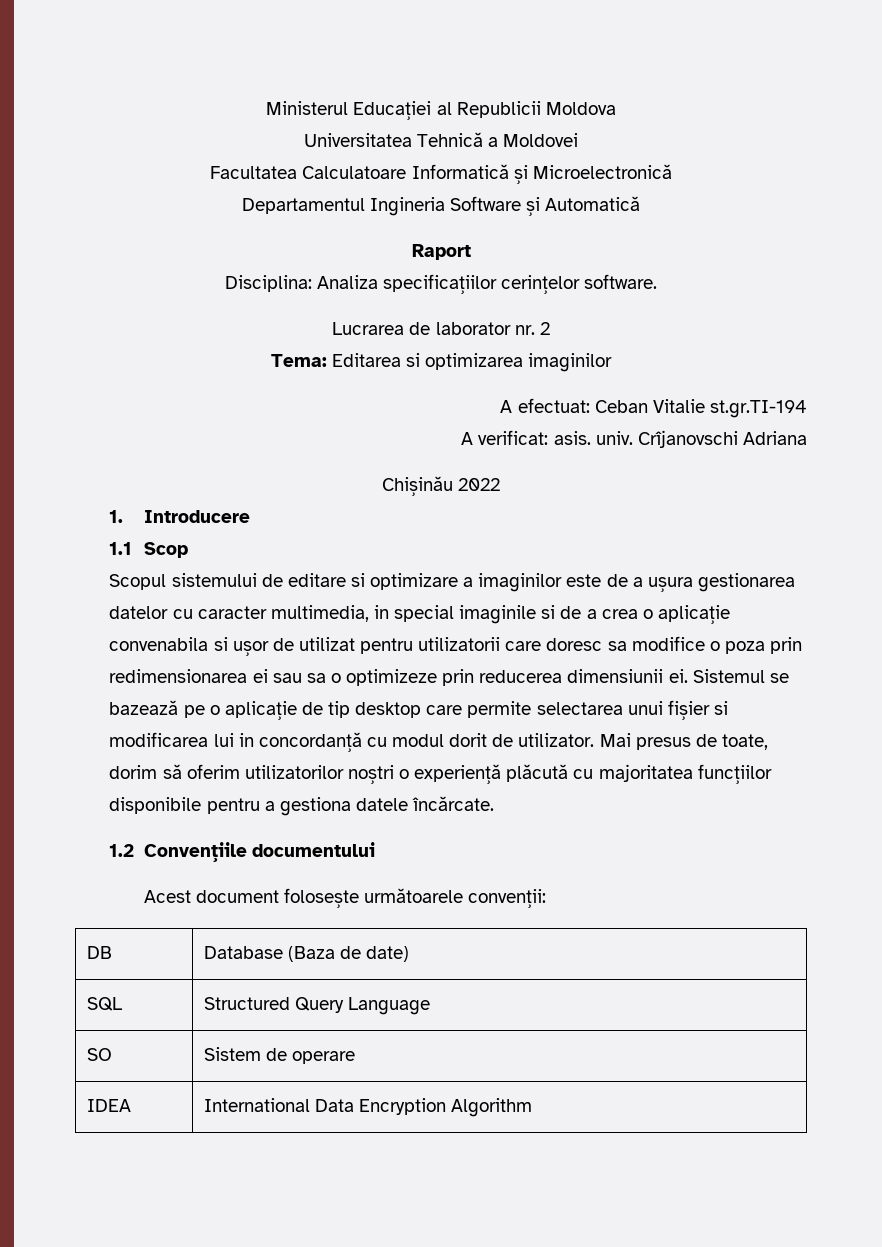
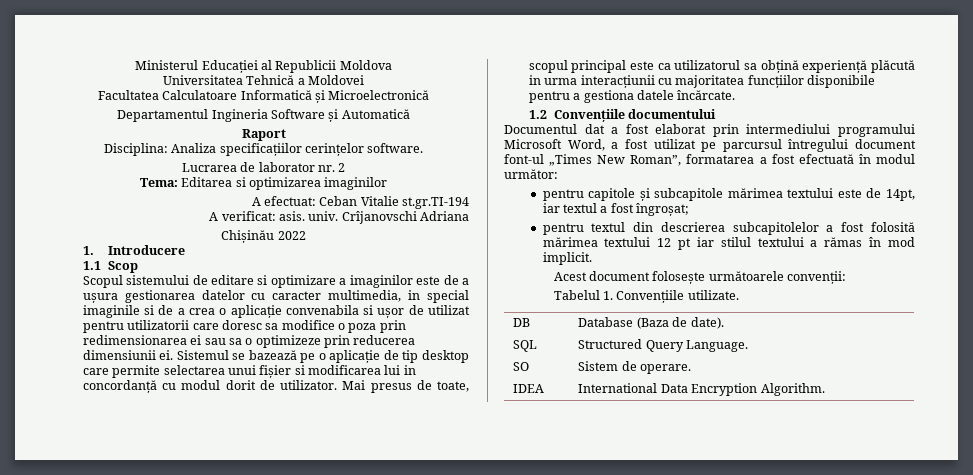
[109,764,569,784] dorim să oferim utilizatorilor noștri o experiență plăcută -> [528,60,915,73] [528,75,655,88] scopul principal este ca utilizatorul sa obțină experiență plăcută in urma interacțiunii
(376, 849) none -> [504,124,915,137] [504,139,916,152] [504,154,915,166] [504,169,558,179] [542,188,915,201] [542,203,689,216] [542,222,915,235] [542,237,915,250] [542,252,592,265] // Documentul dat a fost elaborat prin intermediului programului Microsoft Word, a fost utilizat pe parcursul întregului document font-ul „Times New Roman”, formatarea a fost efectuată în modul următor: // pentru capitole și subcapitole mărimea textului este de 14pt, iar textul a fost îngroșat; // pentru textul din descrierea subcapitolelor a fost folosită mărimea textului 12 pt iar stilul textului a rămas în mod implicit.
(547, 898) none -> [553,290,739,303] // Tabelul 1. Convențiile utilizate.
[366,946,410,962] date) -> [690,317,724,329] date).
[348,997,431,1015] Language -> [686,340,749,352] Language.
[292,1051,356,1064] operare -> [640,364,692,374] operare.
[451,1098,533,1117] Algorithm -> [760,383,825,396] Algorithm.

